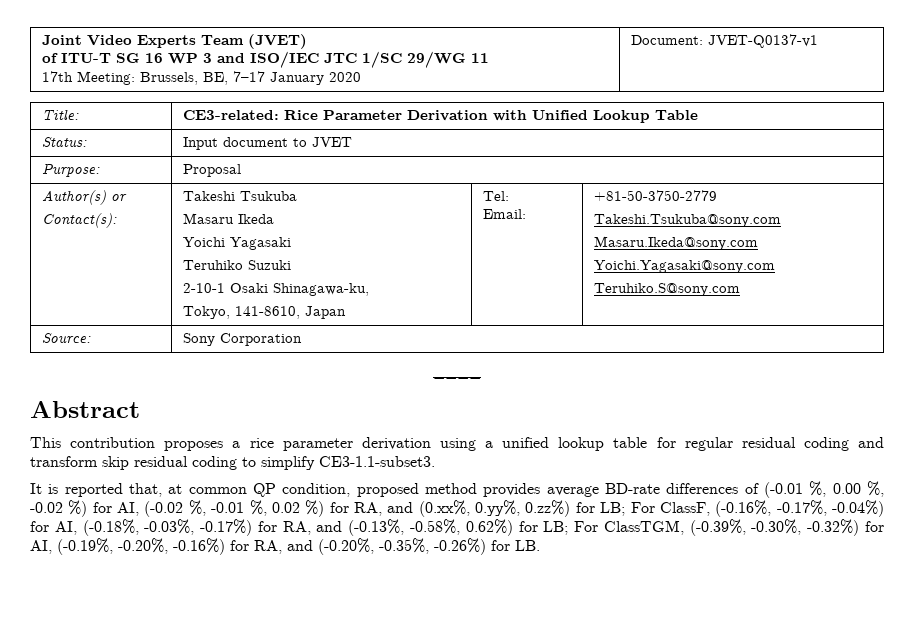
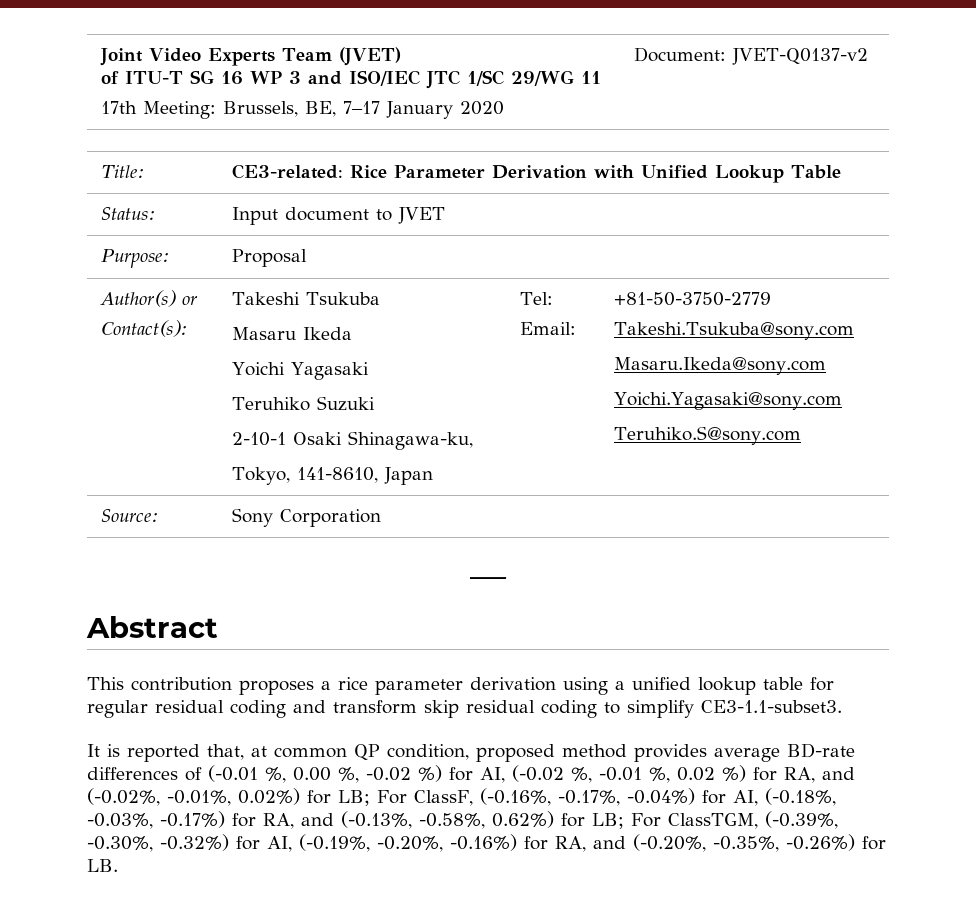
[707,34,818,48] JVET-Q0137-v1 -> [732,48,869,65] JVET-Q0137-v2
[418,500,571,517] (0.xx%, 0.yy%, 0.zz%) -> [87,788,300,806] (-0.02%, -0.01%, 0.02%)

